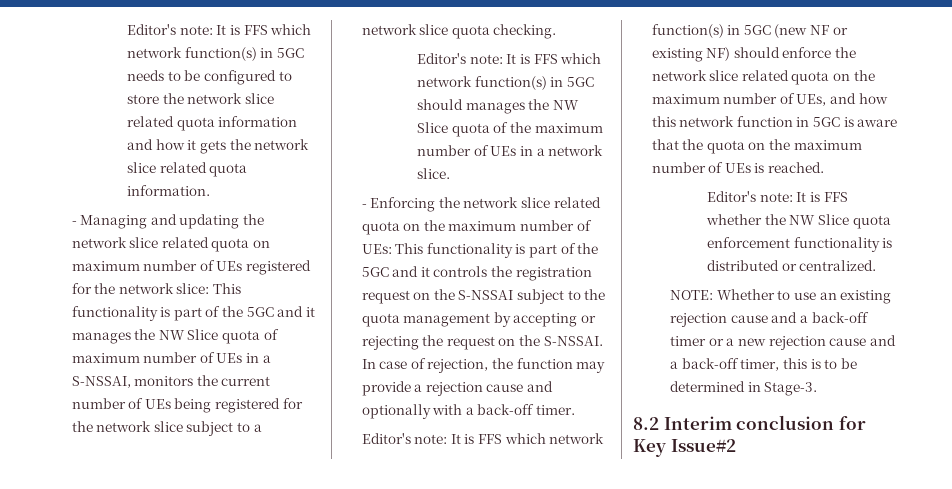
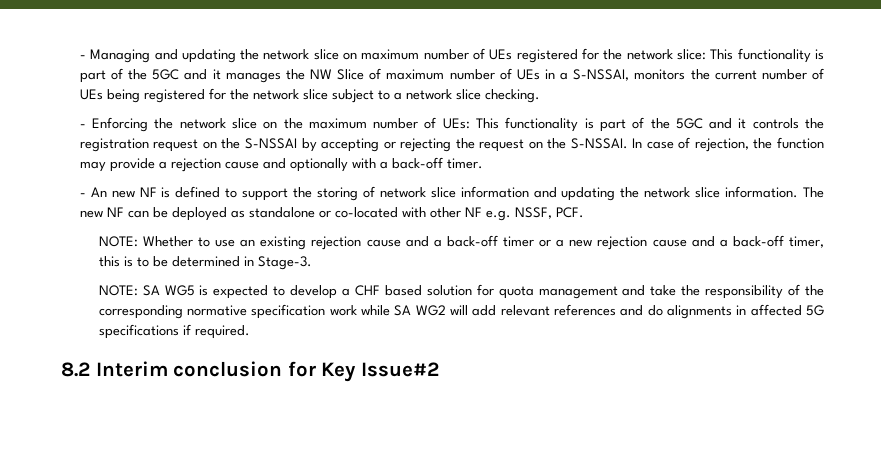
[127,24,312,35] [127,47,304,61] [127,70,292,85] [127,93,274,104] [127,116,298,131] [127,139,310,154] [127,162,248,177] [127,185,211,196] Editor's note: It is FFS which network function(s) in 5GC needs to be configured to store the network slice related quota information and how it gets the network slice related quota information. // -> (79, 57) none
[161,237,250,252] related quota -> (339, 54) none
[222,330,261,344] quota -> (365, 74) none
[451,25,490,39] quota -> (481, 94) none
[417,53,602,64] [417,76,594,90] [417,99,579,114] [417,122,603,137] [417,145,604,156] [417,168,451,179] // Editor's note: It is FFS which network function(s) in 5GC should manages the NW Slice quota of the maximum number of UEs in a network slice. -> (540, 96) none
[553,197,601,208] [361,221,400,235] related quota -> (258, 123) none
[517,289,606,304] [361,313,491,327] subject to the quota management -> (297, 143) none
[361,433,605,444] [651,24,848,38] [651,47,857,62] [651,70,875,85] [651,93,888,106] [651,116,898,127] [651,139,862,154] [651,162,825,173] [707,191,848,202] [706,214,891,229] [707,237,893,252] [707,260,877,271] Editor's note: It is FFS which network function(s) in 5GC (new NF or existing NF) should enforce the network slice related quota on the maximum number of UEs, and how this network function in 5GC is aware that the quota on the maximum number of UEs is reached. // Editor's note: It is FFS whether the NW Slice quota enforcement functionality is distributed or centralized. -> [79,186,825,201] [79,207,584,221] - An new NF is defined to support the storing of network slice information and updating the network slice information. The new NF can be deployed as standalone or co-located with other NF e.g. NSSF, PCF.
(818, 389) none -> [98,284,825,299] [98,304,824,319] [98,324,250,339] // NOTE: SA WG5 is expected to develop a CHF based solution for quota management and take the responsibility of the corresponding normative specification work while SA WG2 will add relevant references and do alignments in affected 5G specifications if required.

